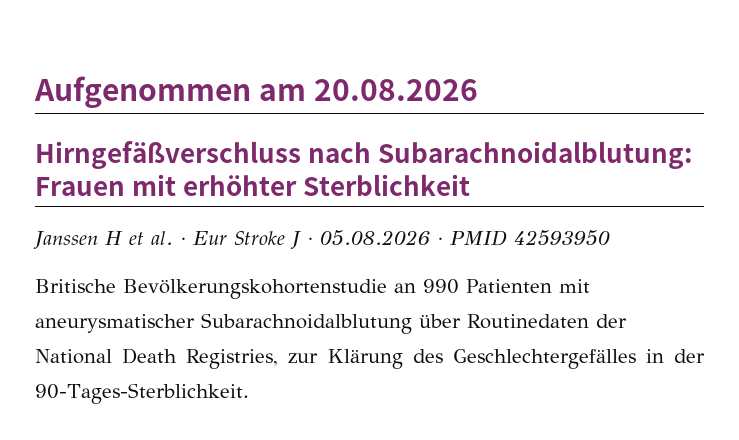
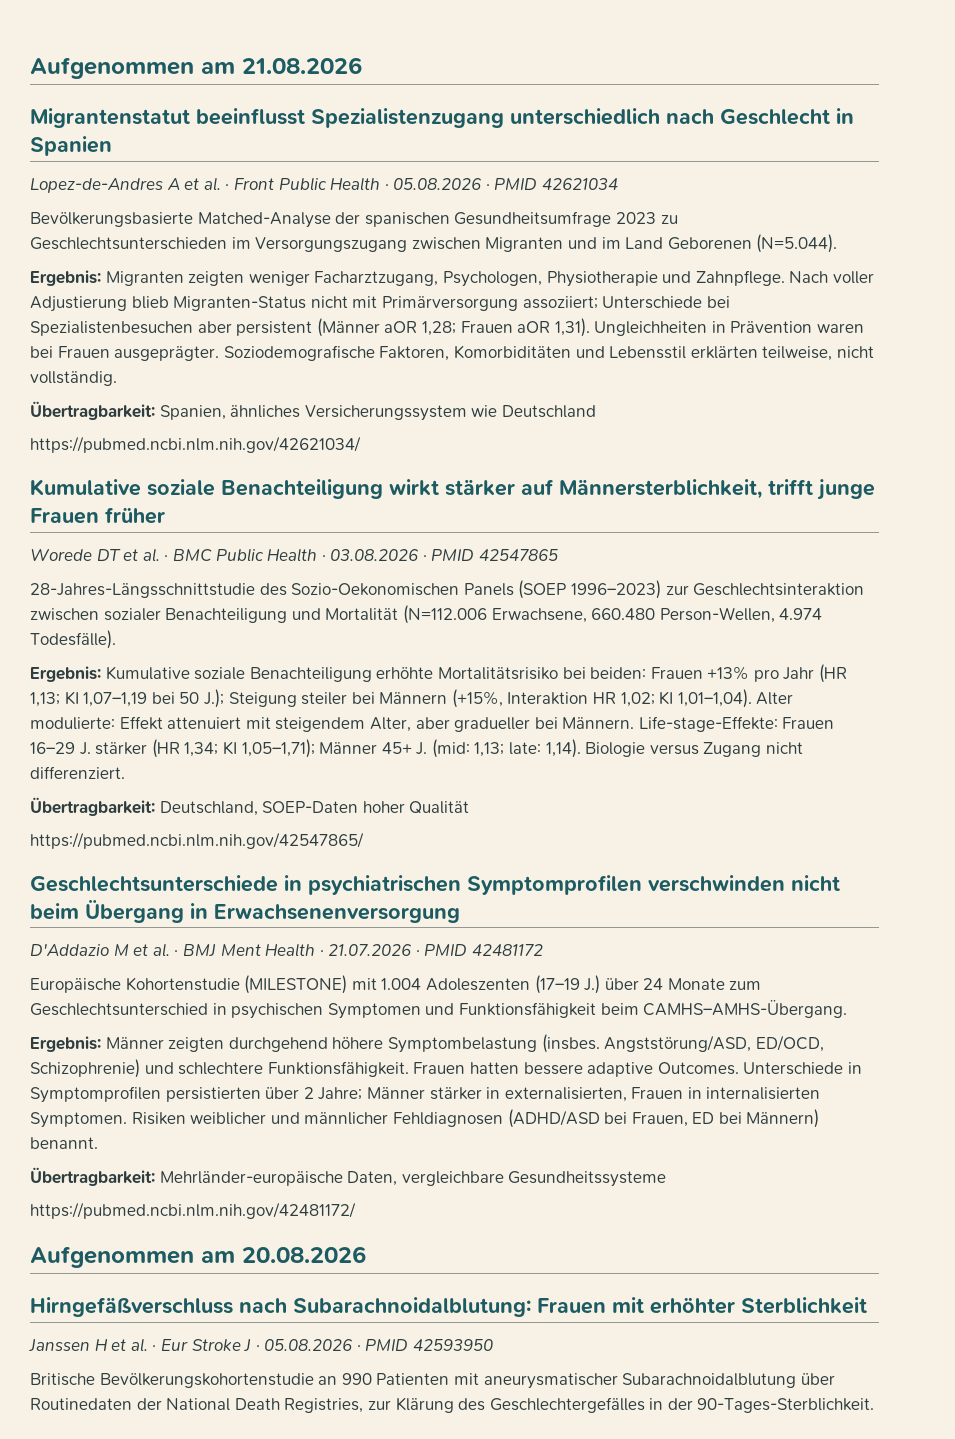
[34,76,307,108] Aufgenommen am -> [30,57,362,79] [30,108,854,128] [30,136,112,156] [30,177,619,193] [30,211,678,228] [30,234,838,253] [30,270,874,287] [30,296,730,312] [30,318,865,337] [30,345,874,361] [30,371,117,386] [30,401,596,421] [30,436,361,453] [30,479,875,500] [30,507,165,524] [30,548,559,562] [30,580,865,599] [30,605,823,624] [30,630,116,649] [30,664,848,683] [30,689,794,708] [30,716,835,732] [30,739,804,758] [30,766,125,779] [30,797,470,816] [30,832,364,849] [30,875,840,895] [30,900,460,923] [30,943,544,957] [30,975,762,994] [30,1000,848,1019] [30,1034,824,1053] [30,1059,862,1078] [30,1086,821,1103] [30,1109,820,1128] [30,1137,98,1149] [30,1167,667,1187] [30,1202,356,1219] [30,1246,235,1268] Aufgenommen am 21.08.2026 // Migrantenstatut beeinflusst Spezialistenzugang unterschiedlich nach Geschlecht in Spanien // Lopez-de-Andres A et al. · Front Public Health · 05.08.2026 · PMID 42621034 // Bevölkerungsbasierte Matched-Analyse der spanischen Gesundheitsumfrage 2023 zu Geschlechtsunterschieden im Versorgungszugang zwischen Migranten und im Land Geborenen (N=5.044). // Ergebnis: Migranten zeigten weniger Facharztzugang, Psychologen, Physiotherapie und Zahnpflege. Nach voller Adjustierung blieb Migranten-Status nicht mit Primärversorgung assoziiert; Unterschiede bei Spezialistenbesuchen aber persistent (Männer aOR 1,28; Frauen aOR 1,31). Ungleichheiten in Prävention waren bei Frauen ausgeprägter. Soziodemografische Faktoren, Komorbiditäten und Lebensstil erklärten teilweise, nicht vollständig. // Übertragbarkeit: Spanien, ähnliches Versicherungssystem wie Deutschland // https://pubmed.ncbi.nlm.nih.gov/42621034/ // Kumulative soziale Benachteiligung wirkt stärker auf Männersterblichkeit, trifft junge Frauen früher // Worede DT et al. · BMC Public Health · 03.08.2026 · PMID 42547865 // 28-Jahres-Längsschnittstudie des Sozio-Oekonomischen Panels (SOEP 1996–2023) zur Geschlechtsinteraktion zwischen sozialer Benachteiligung und Mortalität (N=112.006 Erwachsene, 660.480 Person-Wellen, 4.974 Todesfälle). // Ergebnis: Kumulative soziale Benachteiligung erhöhte Mortalitätsrisiko bei beiden: Frauen +13% pro Jahr (HR 1,13; KI 1,07–1,19 bei 50 J.); Steigung steiler bei Männern (+15%, Interaktion HR 1,02; KI 1,01–1,04). Alter modulierte: Effekt attenuiert mit steigendem Alter, aber gradueller bei Männern. Life-stage-Effekte: Frauen 16–29 J. stärker (HR 1,34; KI 1,05–1,71); Männer 45+ J. (mid: 1,13; late: 1,14). Biologie versus Zugang nicht differenziert. // Übertragbarkeit: Deutschland, SOEP-Daten hoher Qualität // https://pubmed.ncbi.nlm.nih.gov/42547865/ // Geschlechtsunterschiede in psychiatrischen Symptomprofilen verschwinden nicht beim Übergang in Erwachsenenversorgung // D'Addazio M et al. · BMJ Ment Health · 21.07.2026 · PMID 42481172 // Europäische Kohortenstudie (MILESTONE) mit 1.004 Adoleszenten (17–19 J.) über 24 Monate zum Geschlechtsunterschied in psychischen Symptomen und Funktionsfähigkeit beim CAMHS–AMHS-Übergang. // Ergebnis: Männer zeigten durchgehend höhere Symptombelastung (insbes. Angststörung/ASD, ED/OCD, Schizophrenie) und schlechtere Funktionsfähigkeit. Frauen hatten bessere adaptive Outcomes. Unterschiede in Symptomprofilen persistierten über 2 Jahre; Männer stärker in externalisierten, Frauen in internalisierten Symptomen. Risiken weiblicher und männlicher Fehldiagnosen (ADHD/ASD bei Frauen, ED bei Männern) benannt. // Übertragbarkeit: Mehrländer-europäische Daten, vergleichbare Gesundheitssysteme // https://pubmed.ncbi.nlm.nih.gov/42481172/ // Aufgenommen am

